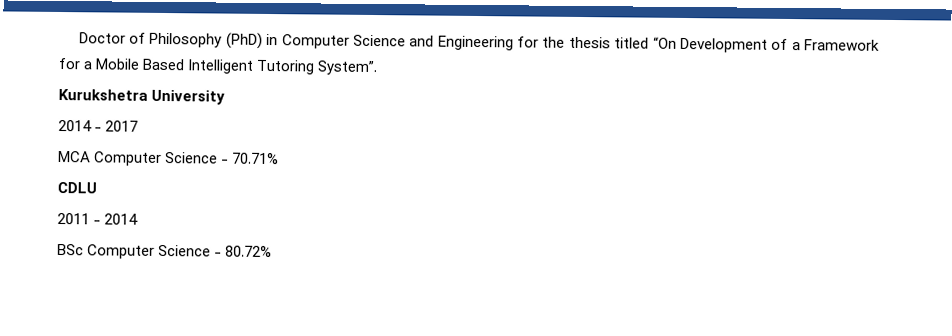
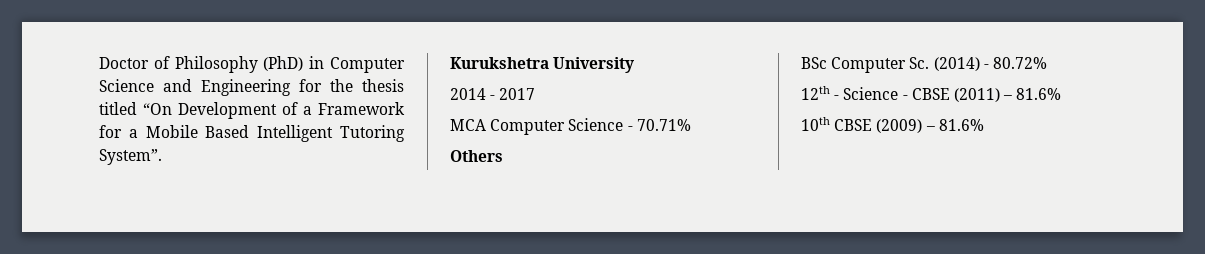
[57,181,97,194] [57,212,139,225] [57,243,273,259] CDLU // 2011 - 2014 // BSc Computer Science - 80.72% -> [450,150,503,162] [801,57,1047,73] [801,86,1062,102] [801,117,984,133] Others // BSc Computer Sc. (2014) - 80.72% // 12th - Science - CBSE (2011) – 81.6% // 10th CBSE (2009) – 81.6%

